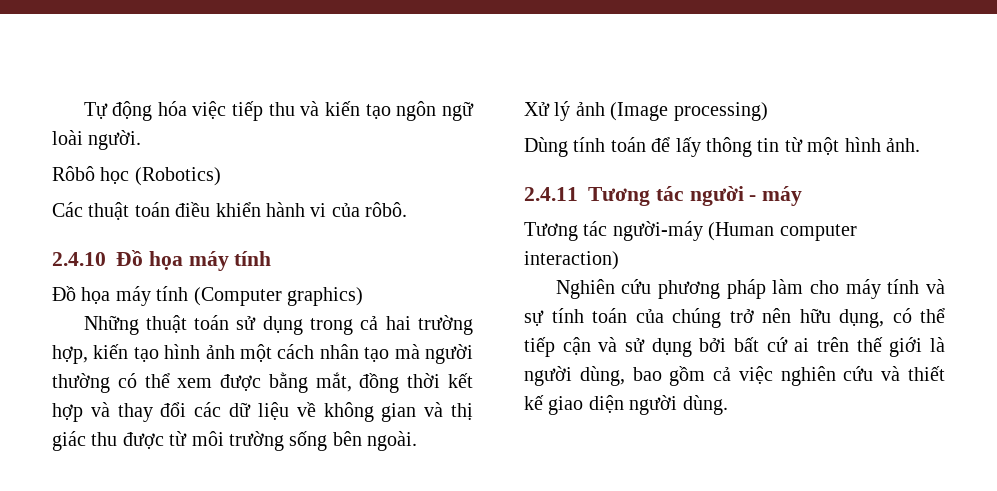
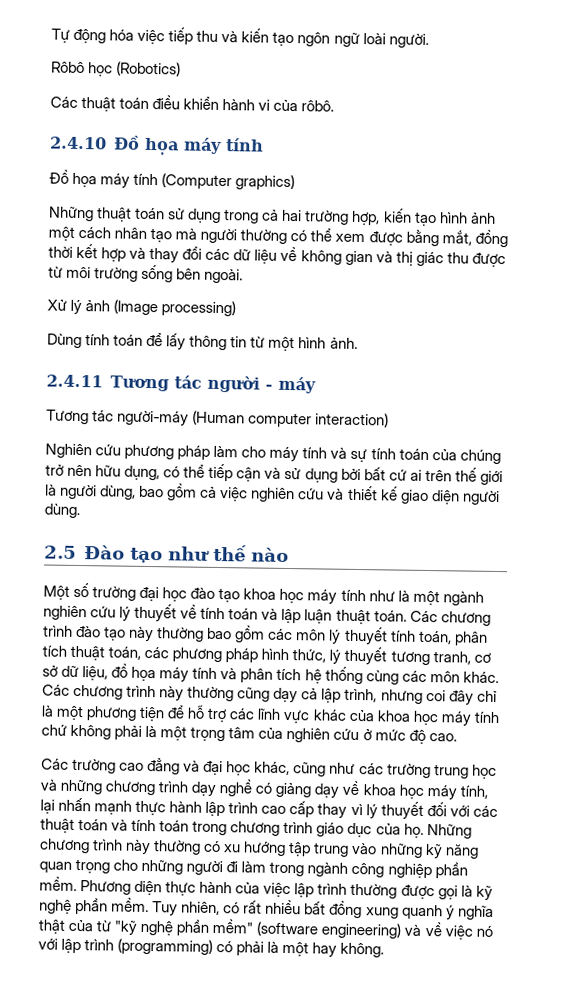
(728, 405) none -> [44,544,289,564] [43,582,484,606] [43,603,491,626] [43,625,488,646] [42,645,491,666] [42,663,499,685] [42,684,497,706] [41,704,500,727] [41,724,457,744] [41,758,497,779] [40,779,488,801] [40,797,498,820] [40,818,472,839] [39,838,479,860] [39,858,468,879] [39,876,493,901] [39,897,494,921] [38,918,493,940] [38,938,385,958] // 2.5 Đào tạo như thế nào // Một số trường đại học đào tạo khoa học máy tính như là một ngành nghiên cứu lý thuyết về tính toán và lập luận thuật toán. Các chương trình đào tạo này thường bao gồm các môn lý thuyết tính toán, phân tích thuật toán, các phương pháp hình thức, lý thuyết tương tranh, cơ sở dữ liệu, đồ họa máy tính và phân tích hệ thống cùng các môn khác. Các chương trình này thường cũng dạy cả lập trình, nhưng coi đây chỉ là một phương tiện để hỗ trợ các lĩnh vực khác của khoa học máy tính chứ không phải là một trọng tâm của nghiên cứu ở mức độ cao. // Các trường cao đẳng và đại học khác, cũng như các trường trung học và những chương trình dạy nghề có giảng dạy về khoa học máy tính, lại nhấn mạnh thực hành lập trình cao cấp thay vì lý thuyết đối với các thuật toán và tính toán trong chương trình giáo dục của họ. Những chương trình này thường có xu hướng tập trung vào những kỹ năng quan trọng cho những người đi làm trong ngành công nghiệp phần mềm. Phương diện thực hành của việc lập trình thường được gọi là kỹ nghệ phần mềm. Tuy nhiên, có rất nhiều bất đồng xung quanh ý nghĩa thật của từ "kỹ nghệ phần mềm" (software engineering) và về việc nó với lập trình (programming) có phải là một hay không.

